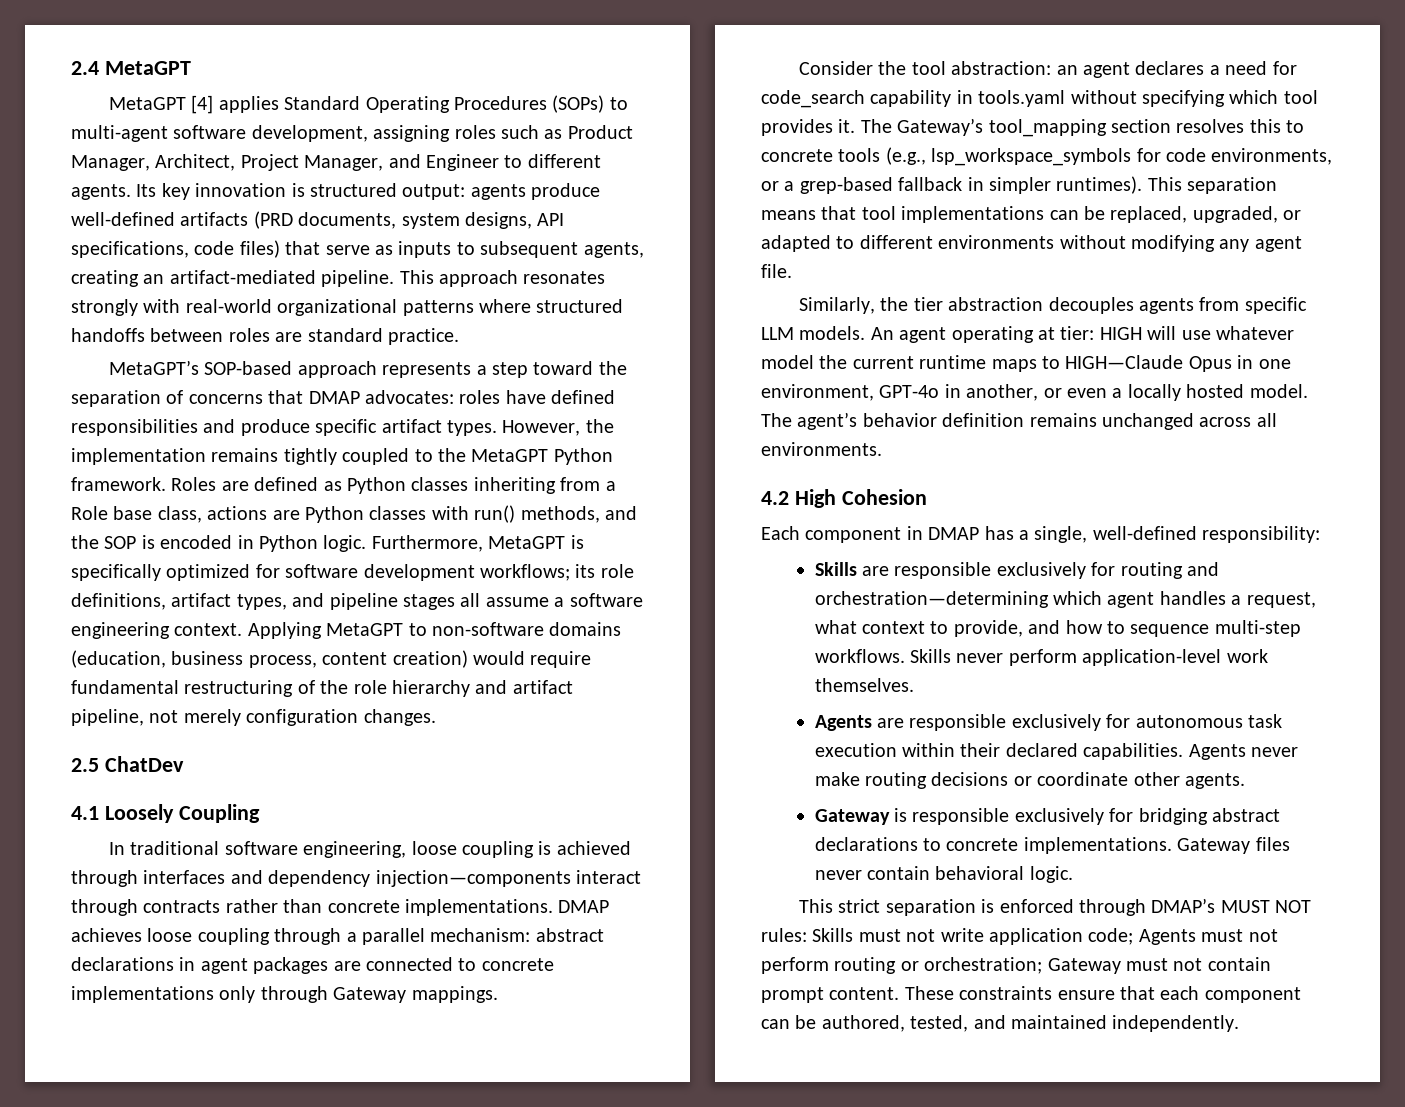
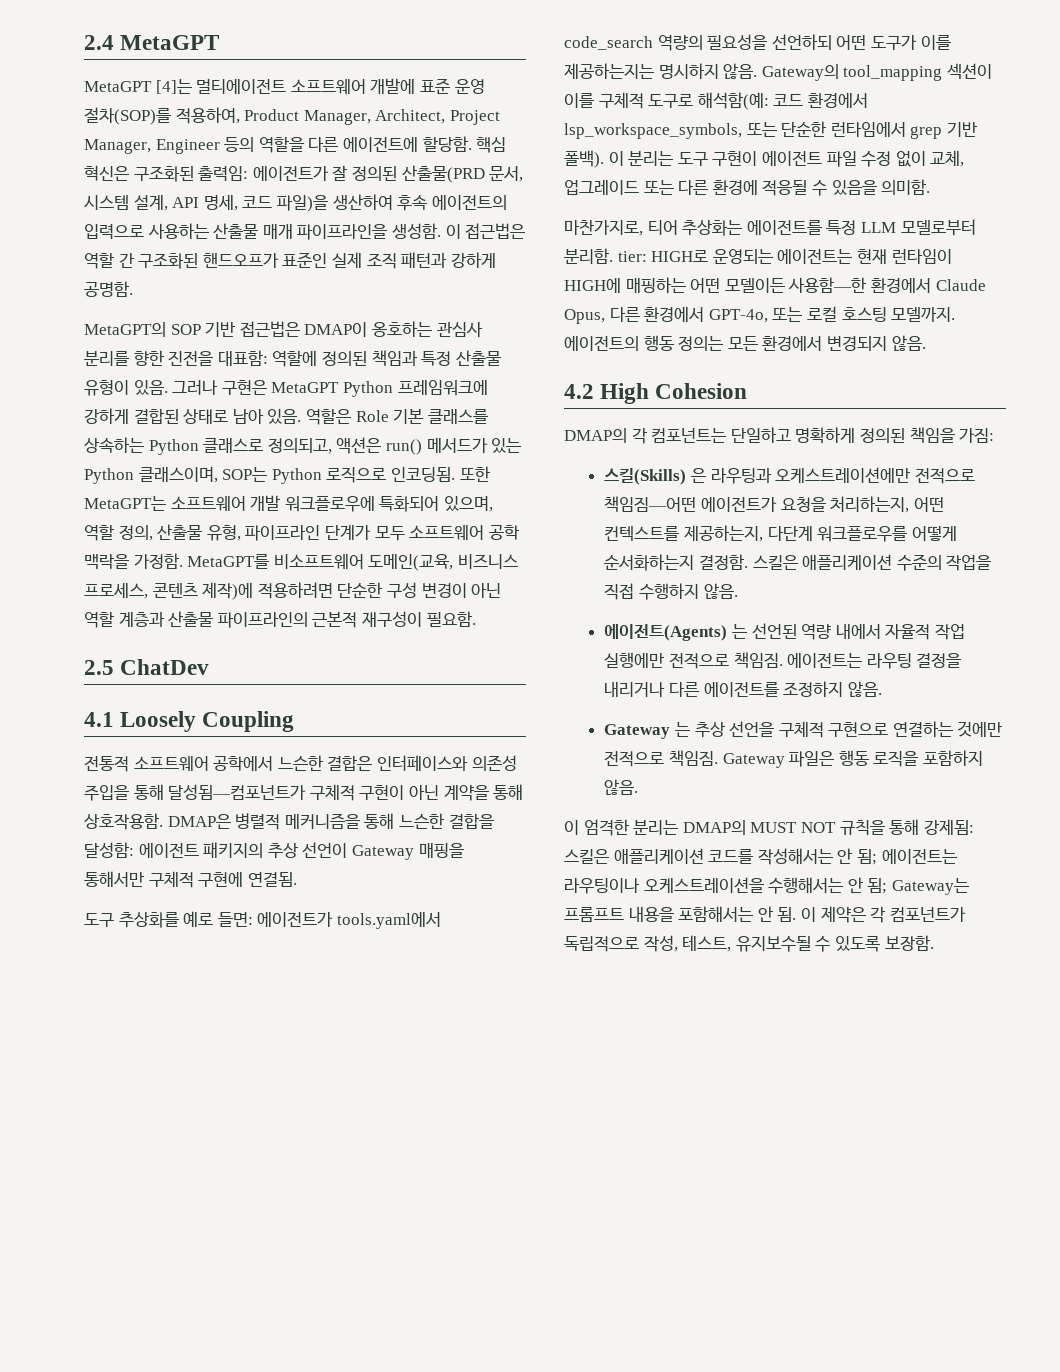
[191,95,628,114] [71,125,563,142] [4] applies Standard Operating Procedures (SOPs) to multi-agent software development, assigning roles such as -> [155,78,485,94] [84,107,240,125] [4]는 멀티에이전트 소프트웨어 개발에 표준 운영 절차(SOP)를 적용하여,
[388,154,601,171] [71,183,601,200] [71,211,565,229] [71,240,644,258] [71,270,606,287] [71,299,624,316] [71,328,459,345] [109,360,627,378] [71,390,616,407] [71,419,614,436] [71,448,613,465] [71,477,616,494] [71,505,637,523] [71,535,584,552] [71,564,634,581] [71,593,643,610] [71,622,622,639] [71,650,592,668] [71,680,573,697] [71,709,436,726] and Engineer to different agents. Its key innovation is structured output: agents produce well-defined artifacts (PRD documents, system designs, API specifications, code files) that serve as inputs to subsequent agents, creating an artifact-mediated pipeline. This approach resonates strongly with real-world organizational patterns where structured handoffs between roles are standard practice. // MetaGPT’s SOP-based approach represents a step toward the separation of concerns that DMAP advocates: roles have defined responsibilities and produce specific artifact types. However, the implementation remains tightly coupled to the MetaGPT Python framework. Roles are defined as Python classes inheriting from a Role base class, actions are Python classes with run() methods, and the SOP is encoded in Python logic. Furthermore, MetaGPT is specifically optimized for software development workflows; its role definitions, artifact types, and pipeline stages all assume a software engineering context. Applying MetaGPT to non-software domains (education, business process, content creation) would require fundamental restructuring of the role hierarchy and artifact pipeline, not merely configuration changes. -> [155,136,507,154] [84,165,524,183] [84,194,507,212] [84,223,526,240] [84,252,496,269] [84,281,133,297] [84,321,483,337] [84,350,501,367] [84,379,488,397] [84,408,488,425] [84,437,522,455] [84,466,490,484] [84,495,493,512] [84,524,519,541] [84,553,518,571] [84,582,502,600] [84,611,476,628] Engineer 등의 역할을 다른 에이전트에 할당함. 핵심 혁신은 구조화된 출력임: 에이전트가 잘 정의된 산출물(PRD 문서, 시스템 설계, API 명세, 코드 파일)을 생산하여 후속 에이전트의 입력으로 사용하는 산출물 매개 파이프라인을 생성함. 이 접근법은 역할 간 구조화된 핸드오프가 표준인 실제 조직 패턴과 강하게 공명함. // MetaGPT의 SOP 기반 접근법은 DMAP이 옹호하는 관심사 분리를 향한 진전을 대표함: 역할에 정의된 책임과 특정 산출물 유형이 있음. 그러나 구현은 MetaGPT Python 프레임워크에 강하게 결합된 상태로 남아 있음. 역할은 Role 기본 클래스를 상속하는 Python 클래스로 정의되고, 액션은 run() 메서드가 있는 Python 클래스이며, SOP는 Python 로직으로 인코딩됨. 또한 MetaGPT는 소프트웨어 개발 워크플로우에 특화되어 있으며, 역할 정의, 산출물 유형, 파이프라인 단계가 모두 소프트웨어 공학 맥락을 가정함. MetaGPT를 비소프트웨어 도메인(교육, 비즈니스 프로세스, 콘텐츠 제작)에 적용하려면 단순한 구성 변경이 아닌 역할 계층과 산출물 파이프라인의 근본적 재구성이 필요함.
[109,841,631,858] [71,870,641,887] [71,899,610,916] [71,928,604,945] [71,957,554,974] [71,986,498,1003] [799,61,1297,78] [761,90,1318,108] [761,118,1305,137] [761,147,1333,166] [761,176,1278,194] [761,206,1302,223] [761,235,1302,252] [761,264,792,278] [799,297,1307,314] [761,326,1294,343] [761,355,1291,372] [761,384,1308,401] [761,412,1277,430] [761,442,882,456] [761,489,927,508] [761,526,1321,543] [814,562,1220,579] [814,591,1316,608] [814,620,1301,637] [814,649,1268,666] [814,678,914,692] [814,714,1283,731] [814,743,1299,760] [814,772,1246,789] [814,808,1281,825] [814,837,1290,854] [814,866,1073,883] [799,898,1312,916] [761,928,1278,945] [761,957,1271,974] [761,986,1301,1003] [761,1015,1240,1032] In traditional software engineering, loose coupling is achieved through interfaces and dependency injection—components interact through contracts rather than concrete implementations. DMAP achieves loose coupling through a parallel mechanism: abstract declarations in agent packages are connected to concrete implementations only through Gateway mappings. // Consider the tool abstraction: an agent declares a need for code_search capability in tools.yaml without specifying which tool provides it. The Gateway’s tool_mapping section resolves this to concrete tools (e.g., lsp_workspace_symbols for code environments, or a grep-based fallback in simpler runtimes). This separation means that tool implementations can be replaced, upgraded, or adapted to different environments without modifying any agent file. // Similarly, the tier abstraction decouples agents from specific LLM models. An agent operating at tier: HIGH will use whatever model the current runtime maps to HIGH—Claude Opus in one environment, GPT-4o in another, or even a locally hosted model. The agent’s behavior definition remains unchanged across all environments. // 4.2 High Cohesion // Each component in DMAP has a single, well-defined responsibility: // Skills are responsible exclusively for routing and orchestration—determining which agent handles a request, what context to provide, and how to sequence multi-step workflows. Skills never perform application-level work themselves. // Agents are responsible exclusively for autonomous task execution within their declared capabilities. Agents never make routing decisions or coordinate other agents. // Gateway is responsible exclusively for bridging abstract declarations to concrete implementations. Gateway files never contain behavioral logic. // This strict separation is enforced through DMAP’s MUST NOT rules: Skills must not write application code; Agents must not perform routing or orchestration; Gateway must not contain prompt content. These constraints ensure that each component can be authored, tested, and maintained independently. -> [84,755,517,772] [84,784,524,801] [84,813,494,830] [84,842,464,860] [84,871,297,888] [84,911,441,929] [564,34,951,51] [564,63,992,81] [564,92,868,110] [564,121,977,139] [564,150,965,168] [564,179,931,196] [564,219,976,236] [564,248,952,264] [564,277,986,293] [564,306,956,324] [564,335,926,351] [564,383,748,404] [564,427,995,444] [604,467,975,485] [604,496,944,513] [604,525,957,542] [604,554,992,571] [604,583,738,600] [604,623,965,641] [604,652,962,669] [604,681,882,697] [604,721,1003,739] [604,750,983,768] [604,779,639,795] [564,819,974,836] [564,848,957,865] [564,877,969,895] [564,906,966,923] [564,935,934,952] 전통적 소프트웨어 공학에서 느슨한 결합은 인터페이스와 의존성 주입을 통해 달성됨—컴포넌트가 구체적 구현이 아닌 계약을 통해 상호작용함. DMAP은 병렬적 메커니즘을 통해 느슨한 결합을 달성함: 에이전트 패키지의 추상 선언이 Gateway 매핑을 통해서만 구체적 구현에 연결됨. // 도구 추상화를 예로 들면: 에이전트가 tools.yaml에서 code_search 역량의 필요성을 선언하되 어떤 도구가 이를 제공하는지는 명시하지 않음. Gateway의 tool_mapping 섹션이 이를 구체적 도구로 해석함(예: 코드 환경에서 lsp_workspace_symbols, 또는 단순한 런타임에서 grep 기반 폴백). 이 분리는 도구 구현이 에이전트 파일 수정 없이 교체, 업그레이드 또는 다른 환경에 적응될 수 있음을 의미함. // 마찬가지로, 티어 추상화는 에이전트를 특정 LLM 모델로부터 분리함. tier: HIGH로 운영되는 에이전트는 현재 런타임이 HIGH에 매핑하는 어떤 모델이든 사용함—한 환경에서 Claude Opus, 다른 환경에서 GPT-4o, 또는 로컬 호스팅 모델까지. 에이전트의 행동 정의는 모든 환경에서 변경되지 않음. // 4.2 High Cohesion // DMAP의 각 컴포넌트는 단일하고 명확하게 정의된 책임을 가짐: // 스킬(Skills) 은 라우팅과 오케스트레이션에만 전적으로 책임짐—어떤 에이전트가 요청을 처리하는지, 어떤 컨텍스트를 제공하는지, 다단계 워크플로우를 어떻게 순서화하는지 결정함. 스킬은 애플리케이션 수준의 작업을 직접 수행하지 않음. // 에이전트(Agents) 는 선언된 역량 내에서 자율적 작업 실행에만 전적으로 책임짐. 에이전트는 라우팅 결정을 내리거나 다른 에이전트를 조정하지 않음. // Gateway 는 추상 선언을 구체적 구현으로 연결하는 것에만 전적으로 책임짐. Gateway 파일은 행동 로직을 포함하지 않음. // 이 엄격한 분리는 DMAP의 MUST NOT 규칙을 통해 강제됨: 스킬은 애플리케이션 코드를 작성해서는 안 됨; 에이전트는 라우팅이나 오케스트레이션을 수행해서는 안 됨; Gateway는 프롬프트 내용을 포함해서는 안 됨. 이 제약은 각 컴포넌트가 독립적으로 작성, 테스트, 유지보수될 수 있도록 보장함.

